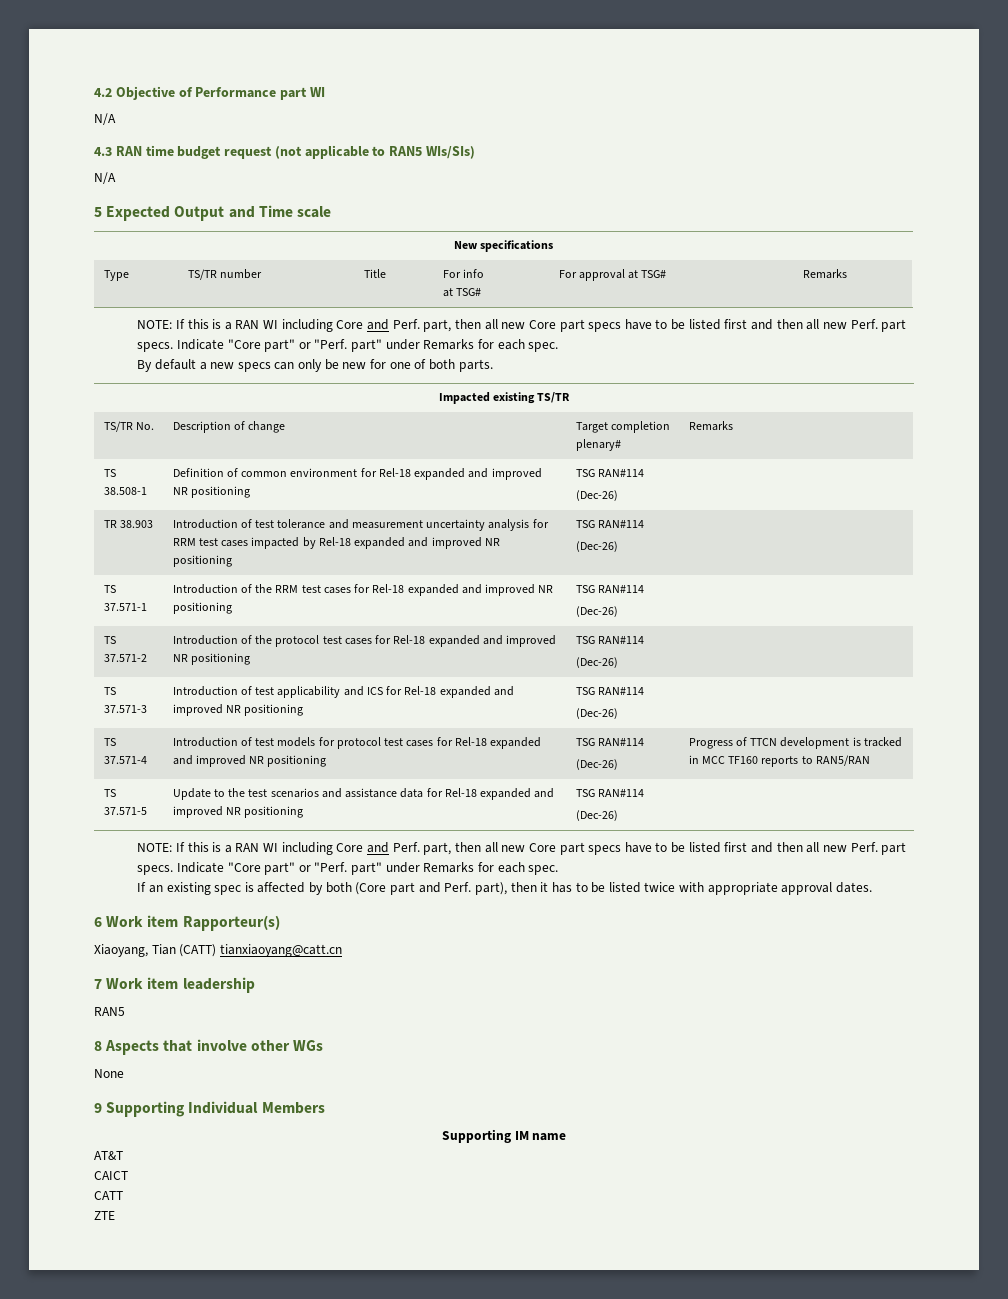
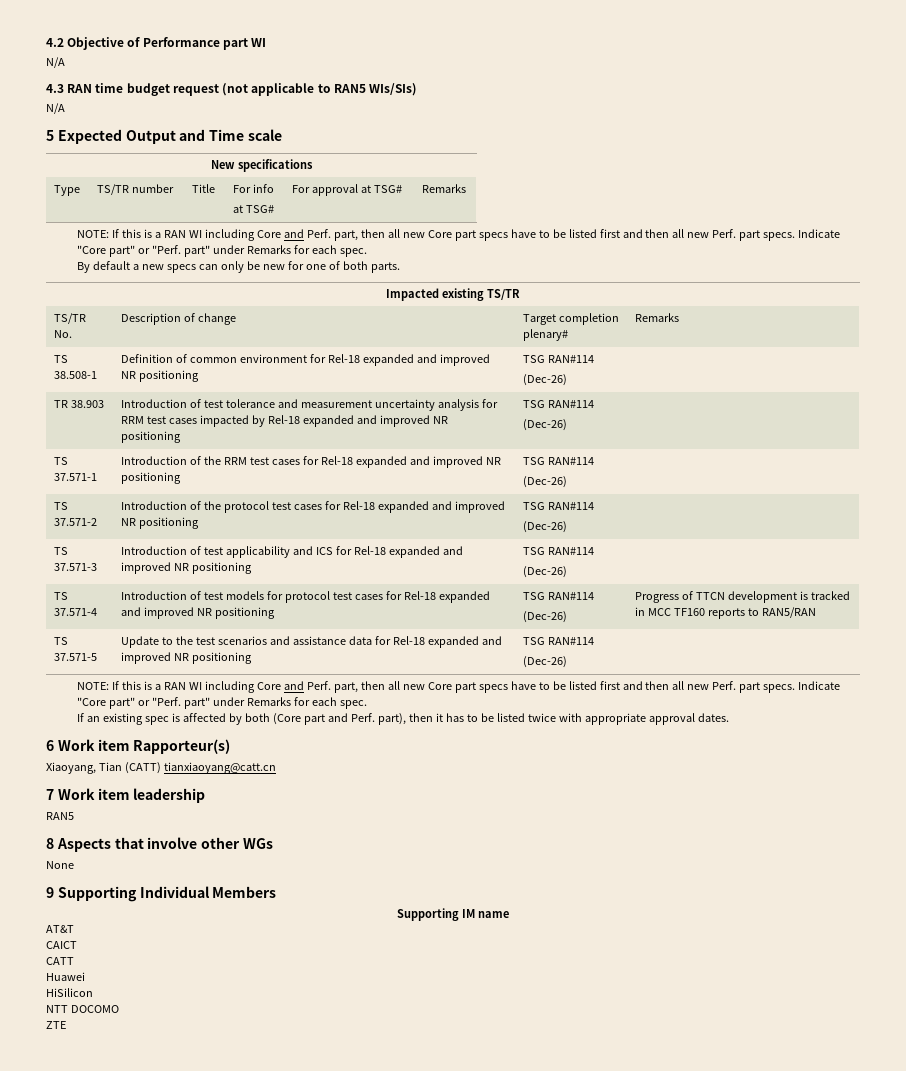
(123, 1195) none -> [46,972,85,981] [46,988,93,997] [46,1005,119,1013] // Huawei // HiSilicon // NTT DOCOMO

